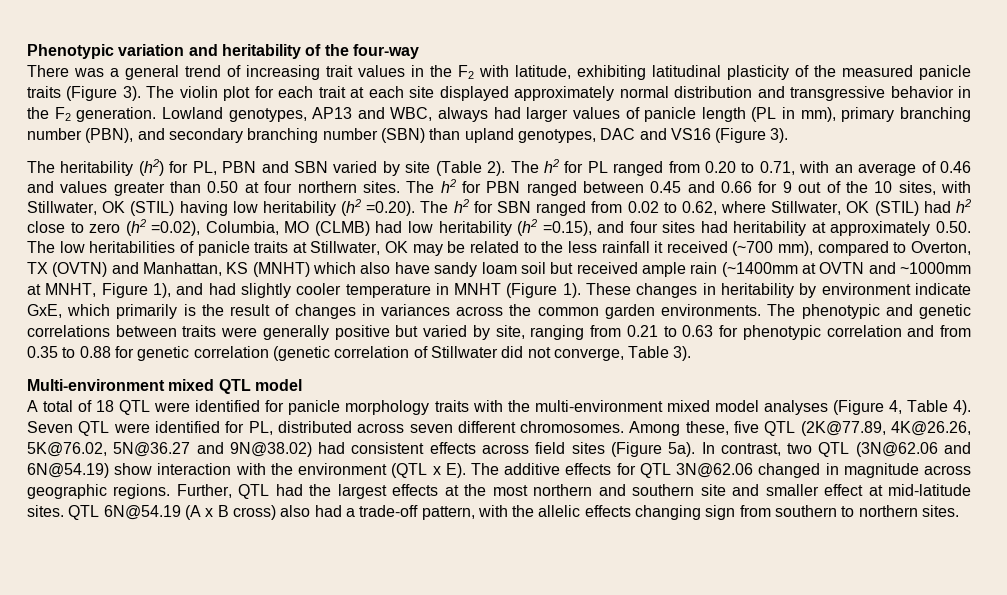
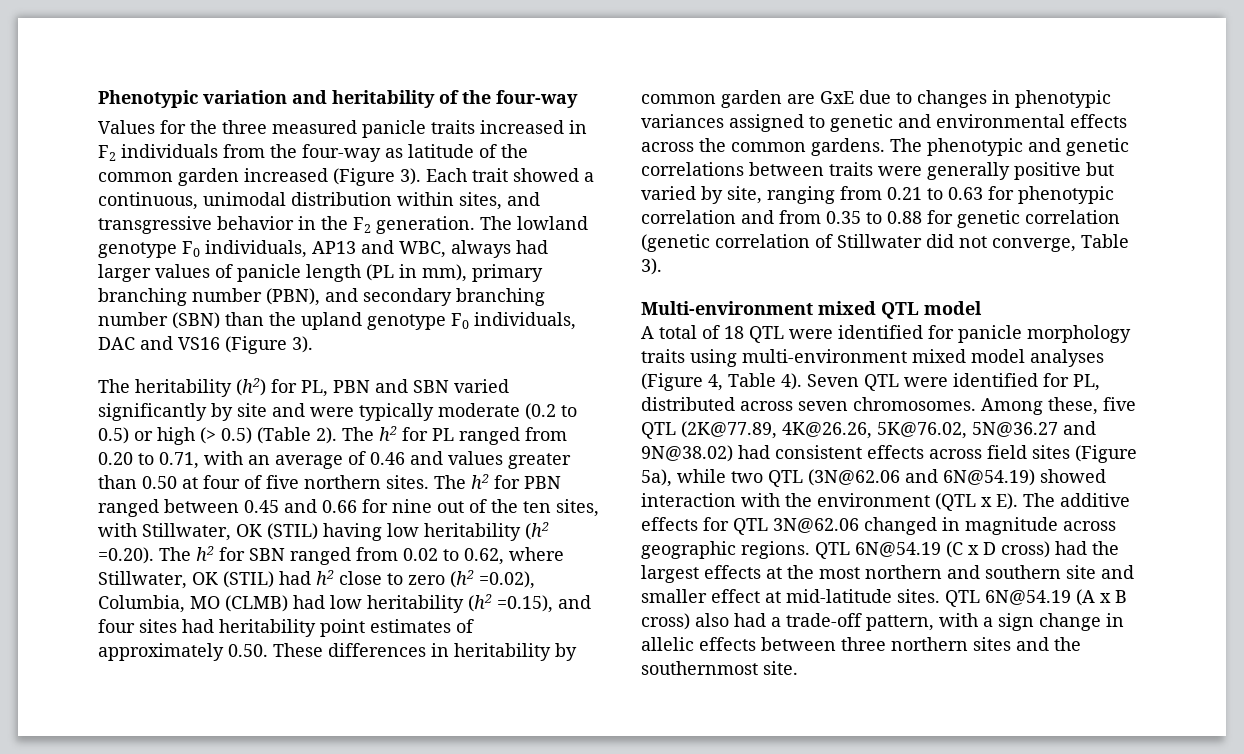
[27,65,971,80] [27,86,753,101] There was a general trend of increasing trait values in the F2 with latitude, exhibiting latitudinal plasticity of the measured panicle traits (Figure 3). The violin plot for each trait at each site displayed approximately normal distribution -> [98,120,587,138] [98,144,528,162] [98,168,594,186] [98,192,502,210] Values for the three measured panicle traits increased in F2 individuals from the four-way as latitude of the common garden increased (Figure 3). Each trait showed a continuous, unimodal distribution within sites,
[161,107,307,122] Lowland genotypes, -> [480,216,588,230] [98,240,307,258] The lowland genotype F0 individuals,
[464,128,596,143] upland genotypes, -> [269,312,576,330] the upland genotype F0 individuals,
(378, 167) none -> [98,403,207,421] significantly
(431, 167) none -> [272,403,577,421] [98,427,252,445] and were typically moderate (0.2 to 0.5) or high (> 0.5)
(293, 187) none -> [244,475,299,489] of five
[782,181,792,193] 9 -> [392,499,432,513] nine
[874,181,893,193] 10 -> [523,501,551,513] ten
[811,221,971,236] [27,241,971,256] [27,262,972,277] [27,283,971,298] [27,304,451,319] at approximately 0.50. The low heritabilities of panicle traits at Stillwater, OK may be related to the less rainfall it received (~700 mm), compared to Overton, TX (OVTN) and Manhattan, KS (MNHT) which also have sandy loam soil but received ample rain (~1400mm at OVTN and ~1000mm at MNHT, Figure 1), and had slightly cooler temperature in MNHT (Figure 1). These changes in heritability by environment indicate GxE, which primarily is the result of changes in variances -> [320,619,474,637] [98,643,577,661] [641,90,1111,108] [641,114,1127,132] point estimates of approximately 0.50. These differences in heritability by common garden are GxE due to changes in phenotypic variances assigned to genetic and environmental effects
[604,304,762,319] garden environments. -> [811,138,885,156] gardens.
[472,400,530,412] with the -> [690,349,737,367] using
[457,421,516,433] different -> (848, 406) none
[668,442,781,457] 5a). In contrast, -> [641,469,726,487] 5a), while
[114,463,153,475] show -> [1040,469,1106,483] showed
[176,484,270,499] Further, QTL -> [815,541,1050,559] QTL 6N@54.19 (C x D cross)
[512,505,960,520] the allelic effects changing sign from southern to northern sites. -> [983,613,1124,631] [641,637,1081,651] [641,661,798,675] a sign change in allelic effects between three northern sites and the southernmost site.

